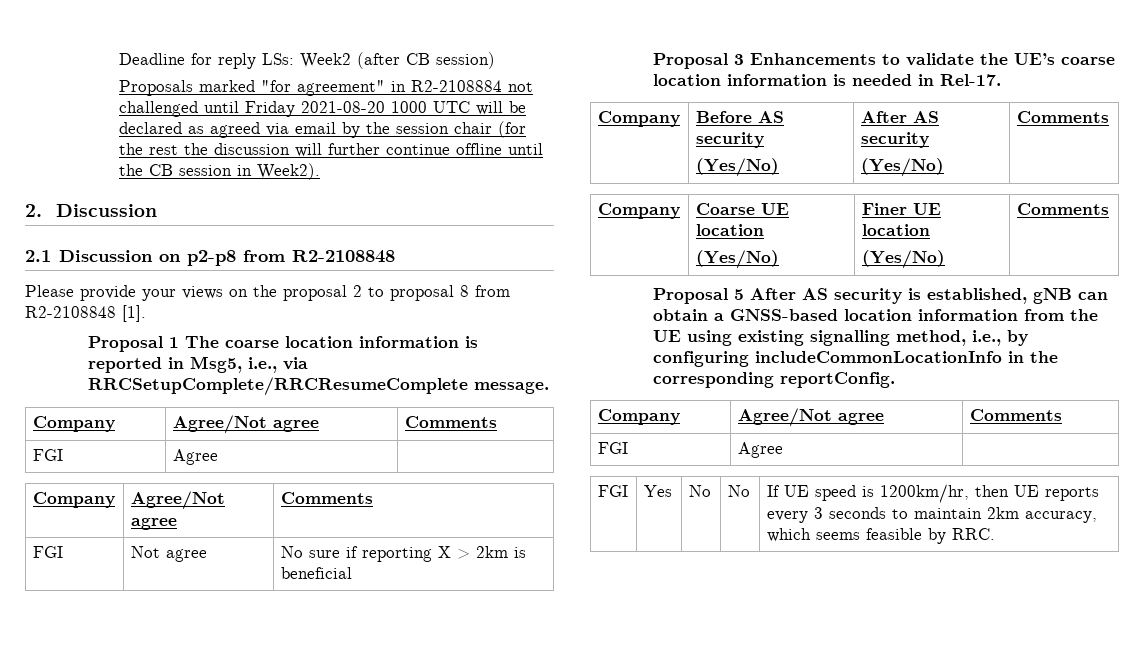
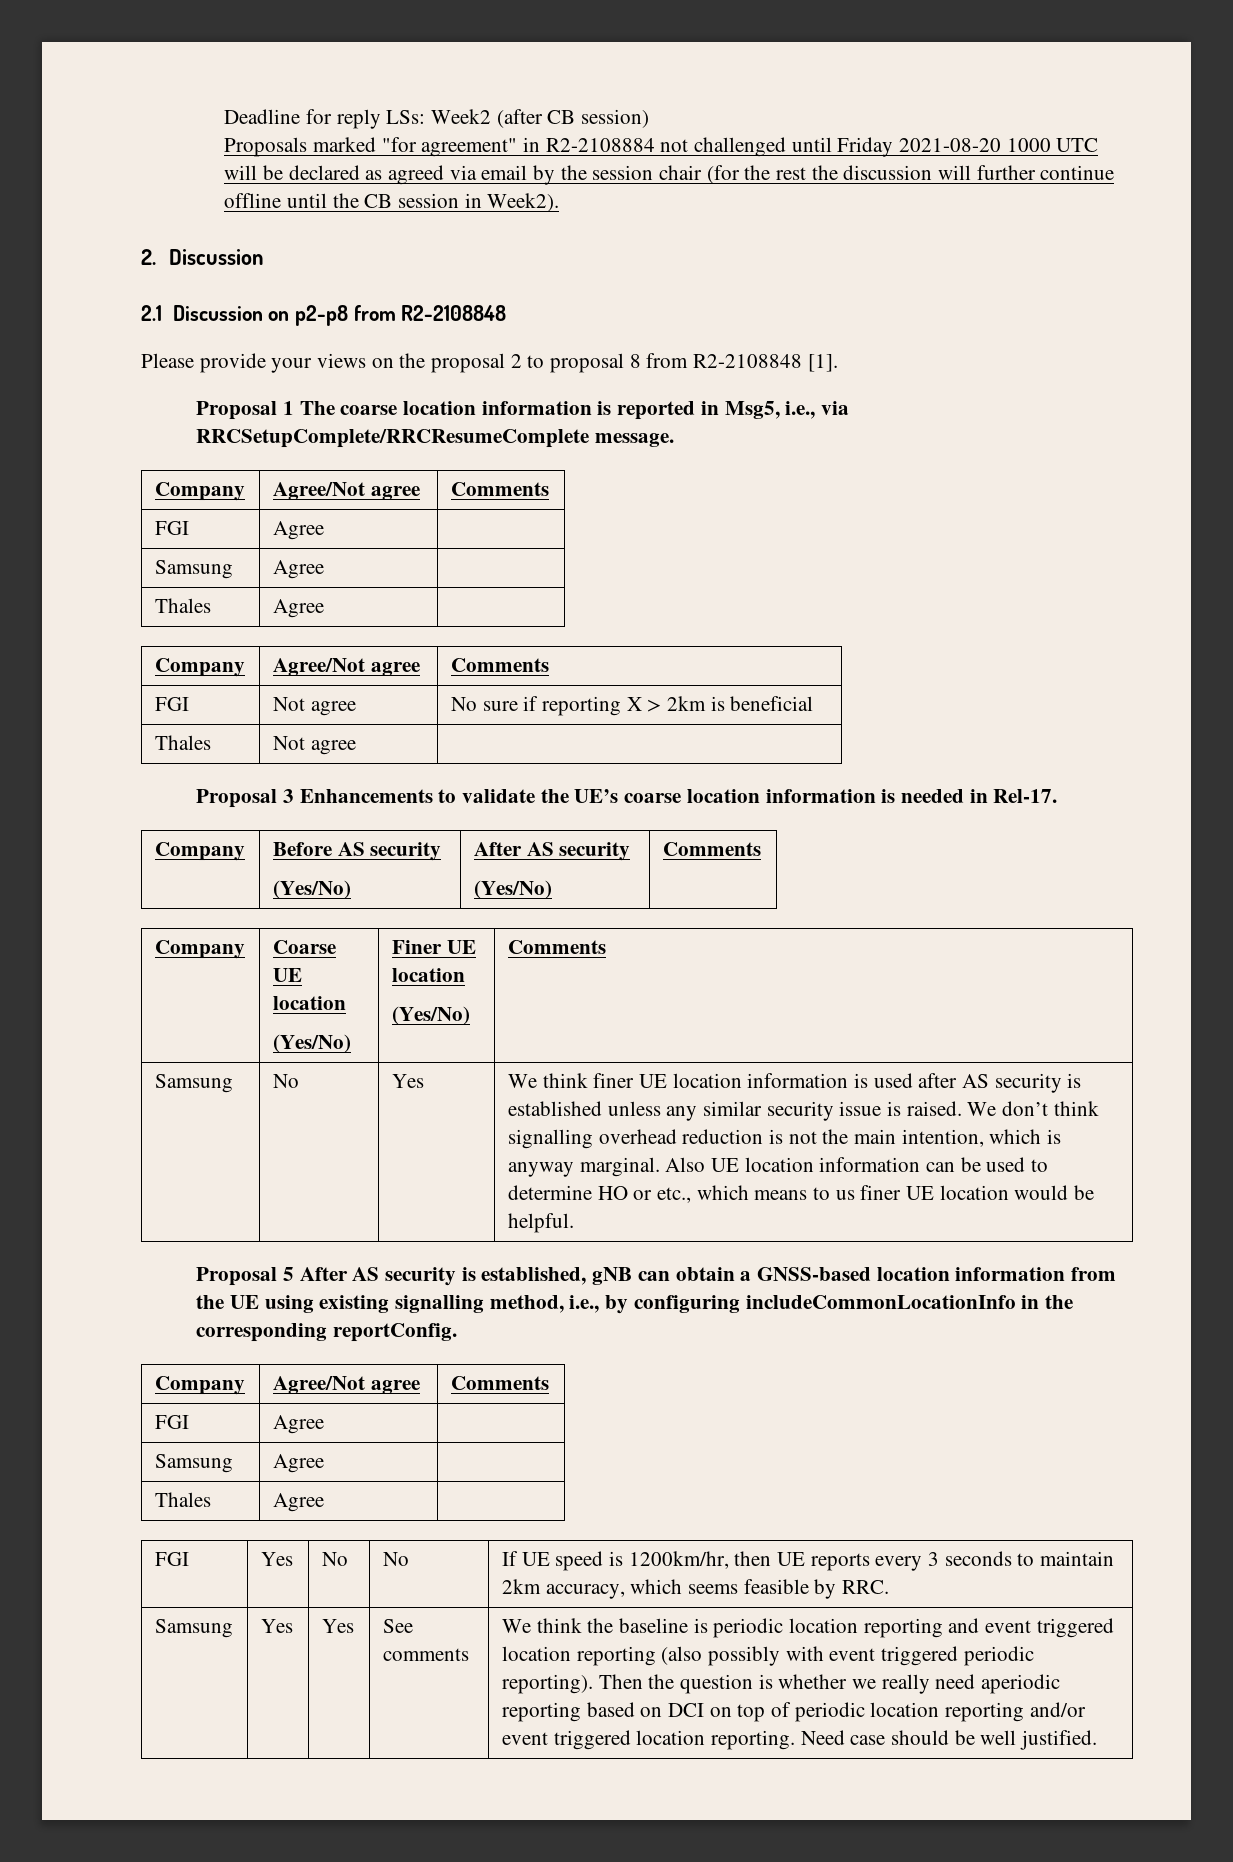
(218, 457) none -> [154,560,233,579] [272,560,324,579] [154,598,211,613] [272,599,324,618] // Samsung | Agree | // Thales | Agree |
(352, 573) none -> [154,735,211,750] [272,736,356,755] // Thales | Not agree |
(1109, 209) none -> [154,1074,233,1093] [272,1074,299,1088] [391,1074,424,1088] [507,1073,1082,1093] [507,1101,1099,1121] [507,1129,1061,1149] [507,1157,1048,1177] [507,1185,1094,1203] [507,1213,574,1233] // Samsung | No | Yes | We think finer UE location information is used after AS security is established unless any similar security issue is raised. We don’t think signalling overhead reduction is not the main intention, which is anyway marginal. Also UE location information can be used to determine HO or etc., which means to us finer UE location would be helpful.
(783, 450) none -> [154,1454,233,1473] [272,1454,324,1473] [154,1492,211,1507] [272,1493,324,1512] // Samsung | Agree | // Thales | Agree |
(995, 534) none -> [154,1619,233,1638] [260,1619,293,1633] [321,1619,354,1633] [382,1619,413,1633] [382,1648,469,1661] [501,1618,1114,1638] [501,1646,1034,1666] [501,1674,1060,1694] [501,1702,1086,1722] [501,1730,1097,1750] // Samsung | Yes | Yes | See comments | We think the baseline is periodic location reporting and event triggered location reporting (also possibly with event triggered periodic reporting). Then the question is whether we really need aperiodic reporting based on DCI on top of periodic location reporting and/or event triggered location reporting. Need case should be well justified.

